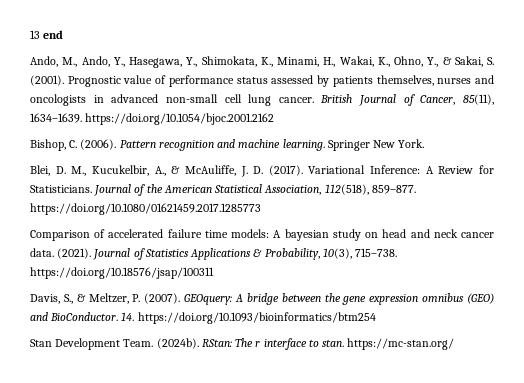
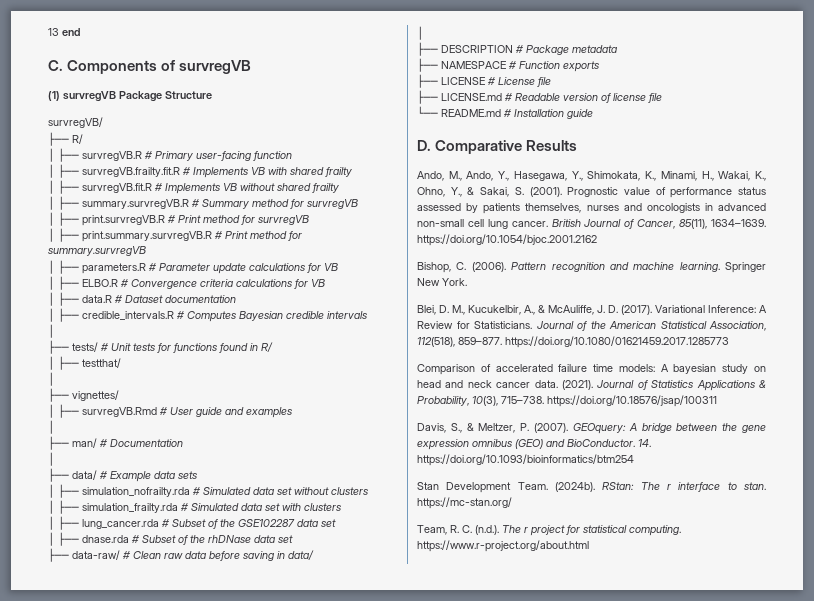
(64, 34) none -> [48,60,252,74] [48,91,212,102] [48,117,103,128] [48,132,83,146] [48,148,292,162] [48,164,352,178] [48,180,339,194] [48,196,358,210] [48,212,309,226] [48,228,302,242] [48,246,146,256] [48,260,338,274] [48,276,325,290] [48,292,236,306] [48,308,367,322] [48,324,55,338] [48,340,273,354] [48,356,121,370] [48,372,55,386] [48,388,119,402] [48,404,292,418] [48,420,55,434] [48,436,183,450] [48,452,55,466] [48,468,197,482] [48,484,368,498] [48,500,341,514] [48,516,336,530] [48,532,293,546] [48,548,314,562] [417,26,424,40] [417,42,617,56] [417,58,599,72] [417,74,551,88] [417,90,662,104] [417,106,593,119] [417,140,578,154] // C. Components of survregVB // (1) survregVB Package Structure // survregVB/ // ├── R/ // │ ├── survregVB.R # Primary user-facing function // │ ├── survregVB.frailty.fit.R # Implements VB with shared frailty // │ ├── survregVB.fit.R # Implements VB without shared frailty // │ ├── summary.survregVB.R # Summary method for survregVB // │ ├── print.survregVB.R # Print method for survregVB // │ ├── print.summary.survregVB.R # Print method for summary.survregVB // │ ├── parameters.R # Parameter update calculations for VB // │ ├── ELBO.R # Convergence criteria calculations for VB // │ ├── data.R # Dataset documentation // │ ├── credible_intervals.R # Computes Bayesian credible intervals // │ // ├── tests/ # Unit tests for functions found in R/ // │ ├── testthat/ // │ // ├── vignettes/ // │ ├── survregVB.Rmd # User guide and examples // │ // ├── man/ # Documentation // │ // ├── data/ # Example data sets // │ ├── simulation_nofrailty.rda # Simulated data set without clusters // │ ├── simulation_frailty.rda # Simulated data set with clusters // │ ├── lung_cancer.rda # Subset of the GSE102287 data set // │ ├── dnase.rda # Subset of the rhDNase data set // ├── data-raw/ # Clean raw data before saving in data/ // │ // ├── DESCRIPTION # Package metadata // ├── NAMESPACE # Function exports // ├── LICENSE # License file // ├── LICENSE.md # Readable version of license file // └── README.md # Installation guide // D. Comparative Results
(455, 344) none -> [417,525,681,536] [417,540,589,552] // Team, R. C. (n.d.). The r project for statistical computing. https://www.r-project.org/about.html

